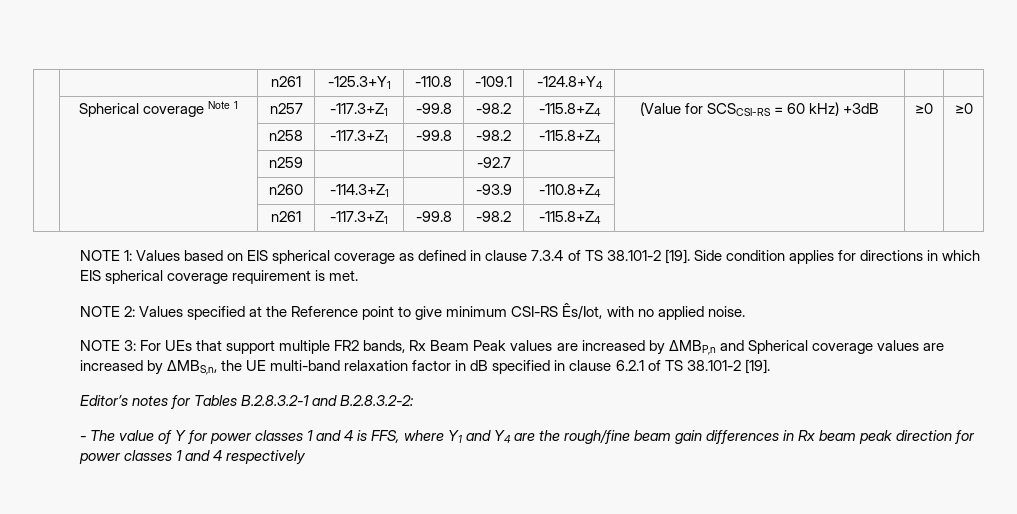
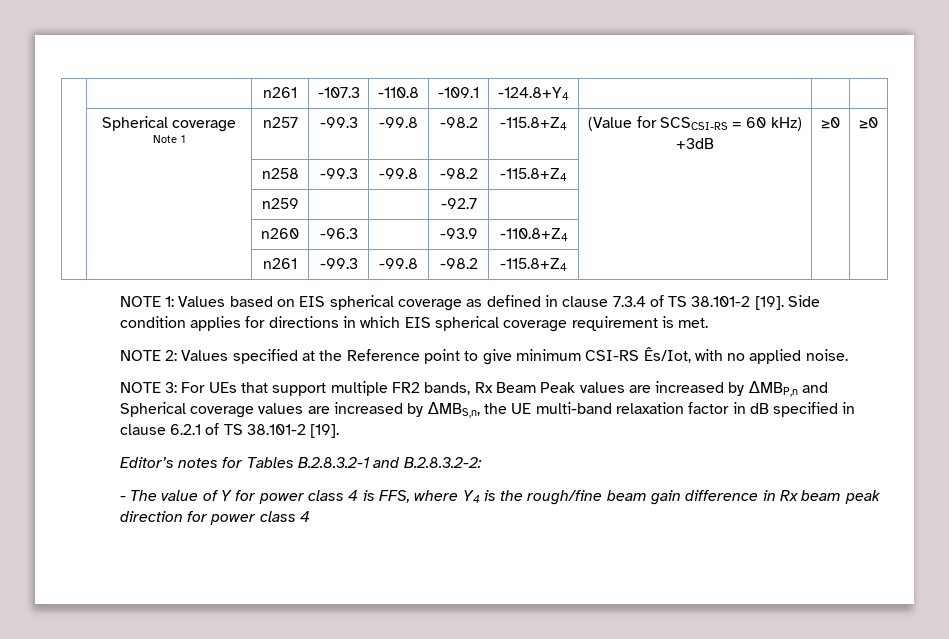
[271,76,301,87] [327,76,391,89] | | n261 | -125.3+Y1 -> [263,87,297,98] [317,87,360,98] | | n261 | -107.3
[330,103,388,116] -117.3+Z1 -> [319,117,358,128] -99.3
[330,130,388,143] -117.3+Z1 -> [319,168,358,179] -99.3
[329,184,389,197] -114.3+Z1 -> [319,228,358,239] -96.3
[330,211,388,224] -117.3+Z1 -> [319,258,358,269] -99.3
[255,430,342,441] classes 1 and -> [307,490,344,501] class
[447,430,535,443] Y1 and Y4 are -> [462,490,496,503] Y4 is
[705,430,779,444] differences -> [685,490,759,501] difference
[123,450,307,465] classes 1 and 4 respectively -> [259,511,310,522] class 4

